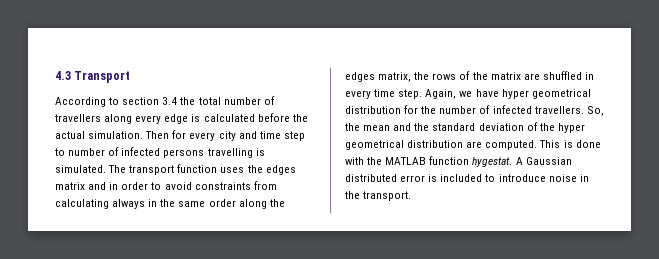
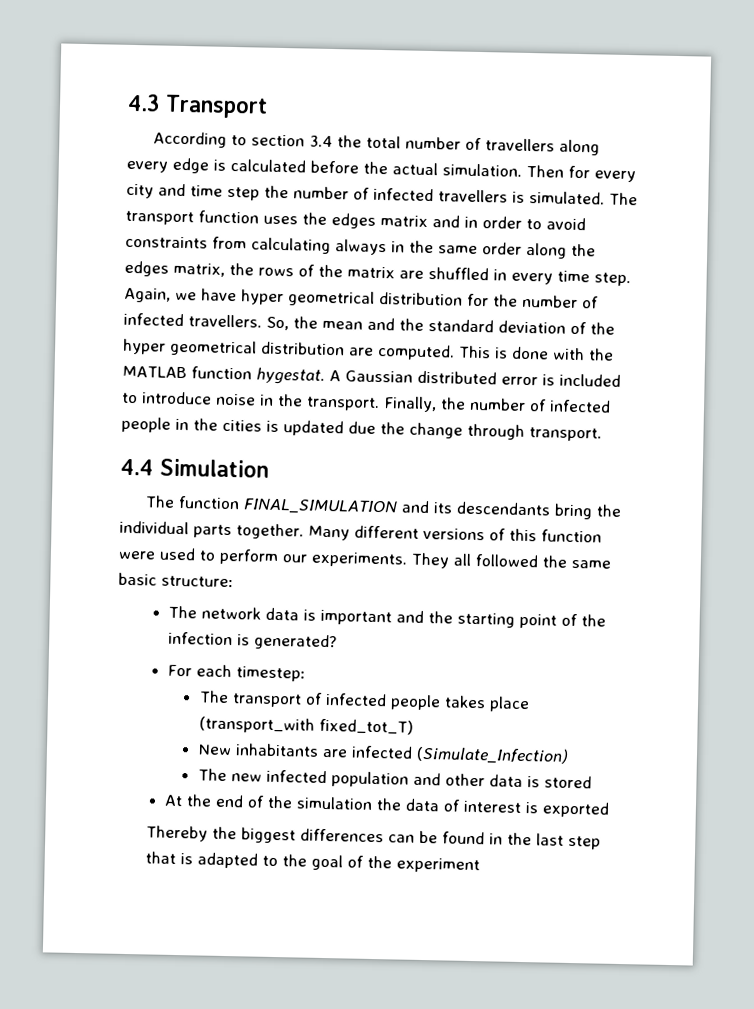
[55,147,253,158] to number of infected persons travelling -> [264,185,508,203] the number of infected travellers
(412, 196) none -> [383,396,611,413] [121,416,602,442] [120,458,269,478] [144,495,622,520] [119,520,602,543] [118,547,611,569] [118,572,234,588] [168,605,607,629] [168,631,338,651] [167,664,307,682] [198,690,530,713] [198,716,414,735] [197,743,569,765] [197,768,592,789] [164,794,611,818] [145,825,601,850] [144,851,480,874] Finally, the number of infected people in the cities is updated due the change through transport. // 4.4 Simulation // The function FINAL_SIMULATION and its descendants bring the individual parts together. Many different versions of this function were used to perform our experiments. They all followed the same basic structure: // The network data is important and the starting point of the infection is generated? // For each timestep: // The transport of infected people takes place (transport_with fixed_tot_T) // New inhabitants are infected (Simulate_Infection) // The new infected population and other data is stored // At the end of the simulation the data of interest is exported // Thereby the biggest differences can be found in the last step that is adapted to the goal of the experiment

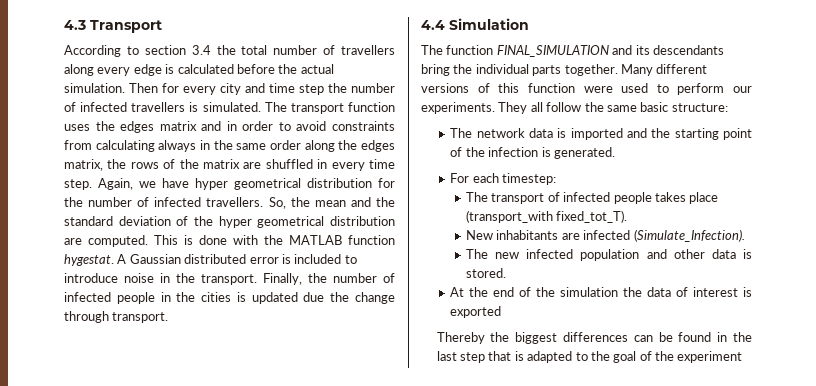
[475,554,539,568] followed -> [546,102,582,112] follow
[320,609,393,626] important -> [570,128,623,140] imported
[254,633,338,651] generated? -> [553,147,615,159] generated.
[318,718,414,735] fixed_tot_T) -> [556,210,628,223] fixed_tot_T).
[415,745,569,765] (Simulate_Infection) -> [633,229,745,242] (Simulate_Infection).
[543,775,592,789] stored -> [466,268,507,278] stored.

